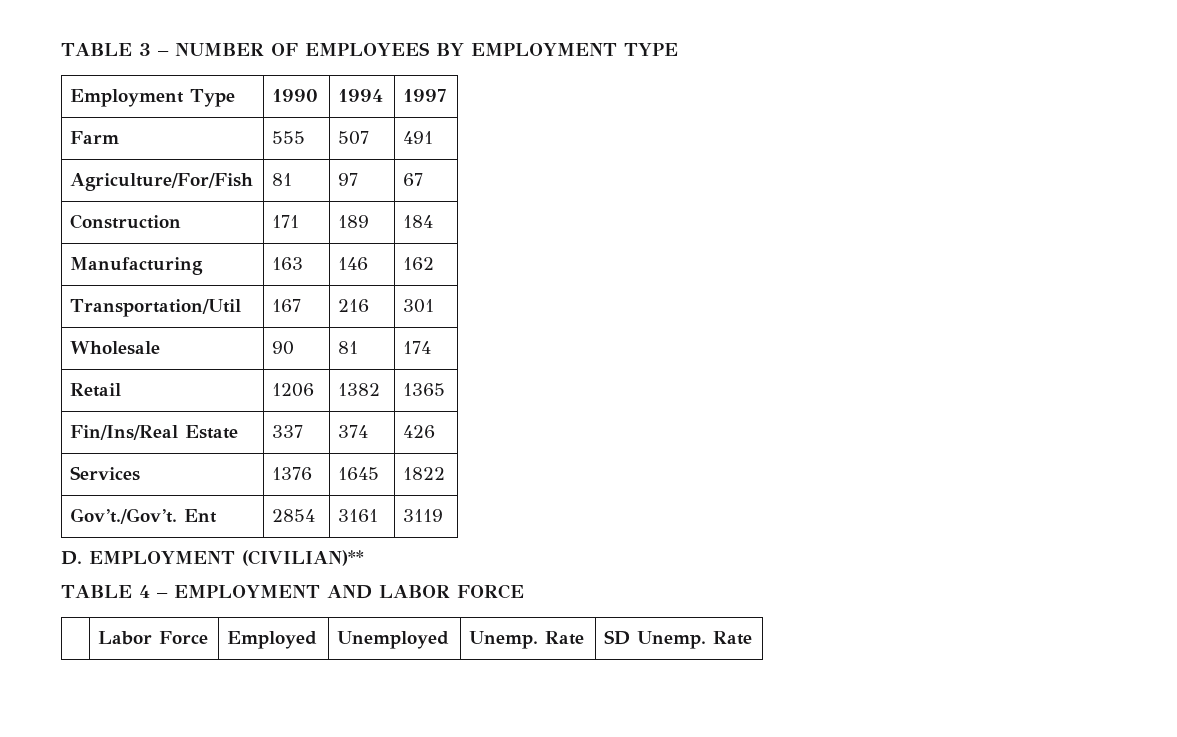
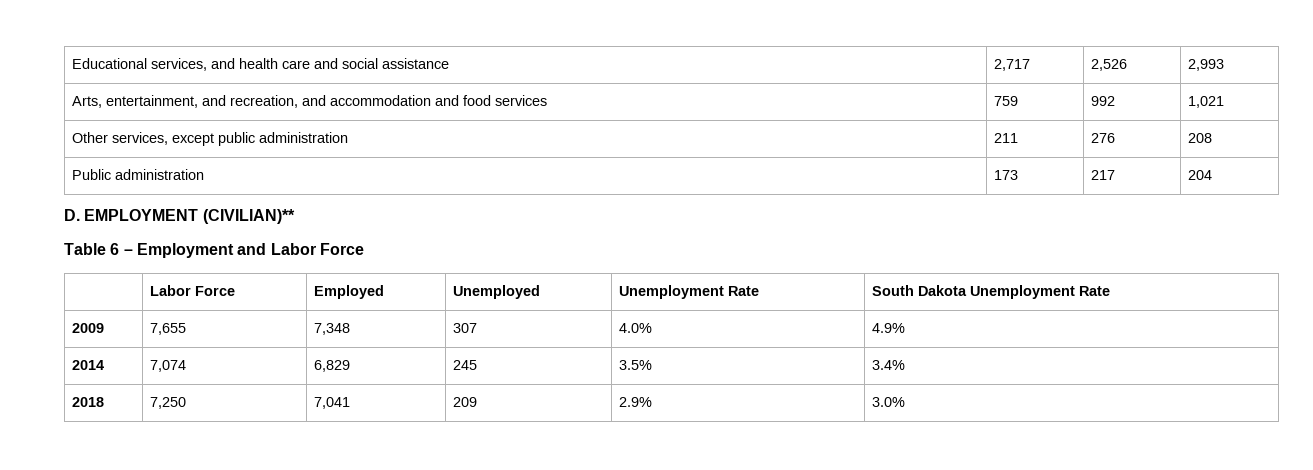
[61,42,678,56] [70,89,236,107] [272,89,319,102] [338,89,384,102] [403,89,447,102] [70,131,120,144] [272,131,306,144] [338,131,370,145] [403,131,434,144] [70,173,254,191] [272,173,293,186] [338,173,359,186] [403,173,424,186] [70,214,182,229] [272,215,300,228] [338,215,370,228] [403,215,434,228] [70,257,204,275] [272,257,304,270] [338,257,369,270] [403,257,435,270] [70,299,242,317] [272,299,302,312] [338,299,370,312] [403,299,435,313] [70,341,161,355] [272,341,295,355] [338,341,359,354] [403,341,432,354] [70,383,122,397] [272,383,315,397] [338,383,381,396] [403,383,446,396] [70,425,239,440] [272,425,304,438] [338,425,369,438] [403,425,436,438] [70,466,141,481] [272,467,313,480] [338,467,380,480] [403,467,446,480] [70,508,218,524] [272,509,316,522] [338,509,379,522] [403,509,444,522] [61,550,364,566] [61,584,524,599] TABLE 3 – NUMBER OF EMPLOYEES BY EMPLOYMENT TYPE // Employment Type | 1990 | 1994 | 1997 // Farm | 555 | 507 | 491 // Agriculture/For/Fish | 81 | 97 | 67 // Construction | 171 | 189 | 184 // Manufacturing | 163 | 146 | 162 // Transportation/Util | 167 | 216 | 301 // Wholesale | 90 | 81 | 174 // Retail | 1206 | 1382 | 1365 // Fin/Ins/Real Estate | 337 | 374 | 426 // Services | 1376 | 1645 | 1822 // Gov’t./Gov’t. Ent | 2854 | 3161 | 3119 // D. EMPLOYMENT (CIVILIAN)** // TABLE 4 – EMPLOYMENT AND LABOR FORCE -> [71,58,449,71] [993,59,1030,71] [1090,59,1127,71] [1187,59,1224,71] [71,95,547,108] [993,96,1018,106] [1090,96,1115,106] [1187,96,1224,108] [71,132,348,146] [993,133,1018,143] [1090,133,1115,143] [1187,133,1212,143] [71,169,204,180] [993,170,1018,180] [1090,170,1115,180] [1187,170,1212,180] [64,209,295,224] [64,243,364,258] Educational services, and health care and social assistance | 2,717 | 2,526 | 2,993 // Arts, entertainment, and recreation, and accommodation and food services | 759 | 992 | 1,021 // Other services, except public administration | 211 | 276 | 208 // Public administration | 173 | 217 | 204 // D. EMPLOYMENT (CIVILIAN)** // Table 6 – Employment and Labor Force
[469,631,539,649] Unemp. -> [618,285,724,299] Unemployment
[604,630,753,649] SD Unemp. Rate -> [871,285,1110,299] [71,323,104,333] [149,323,186,335] [313,323,350,335] [452,323,477,333] [618,323,652,333] [871,323,905,333] [71,360,104,370] [149,360,186,372] [313,360,350,372] [452,360,477,370] [618,360,652,370] [871,360,905,370] [71,397,104,407] [149,397,186,409] [313,397,350,409] [452,397,477,407] [618,397,652,407] [871,397,905,407] South Dakota Unemployment Rate // 2009 | 7,655 | 7,348 | 307 | 4.0% | 4.9% // 2014 | 7,074 | 6,829 | 245 | 3.5% | 3.4% // 2018 | 7,250 | 7,041 | 209 | 2.9% | 3.0%

